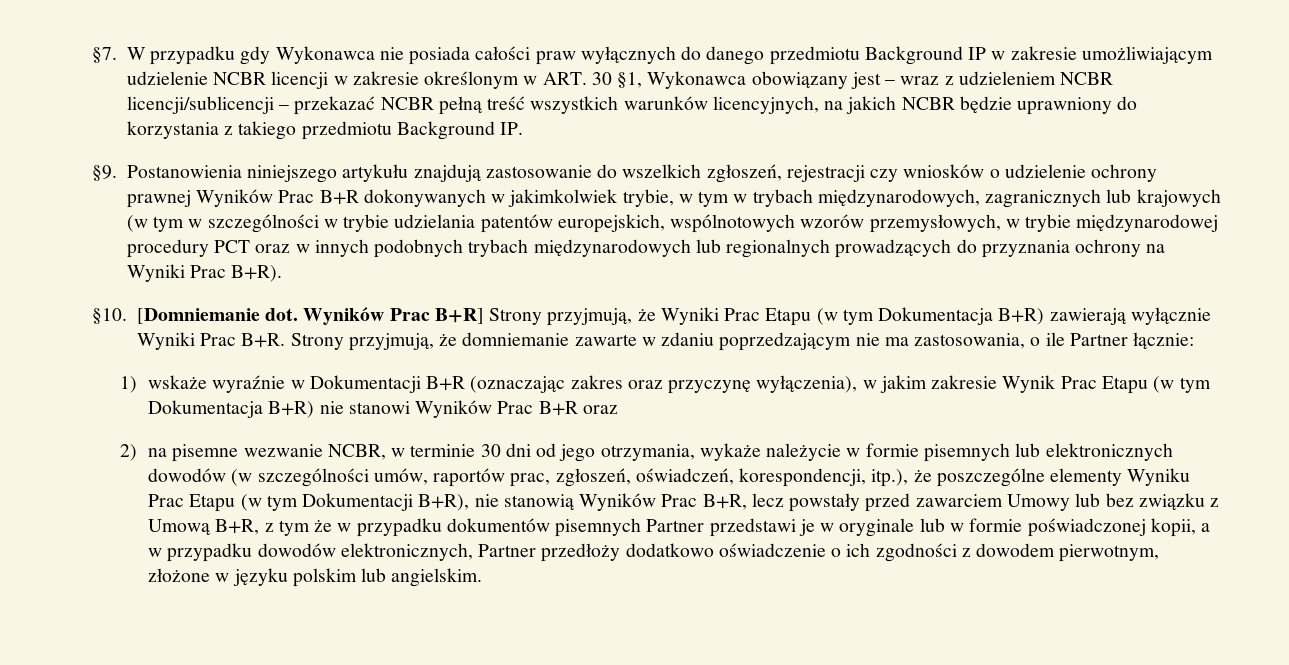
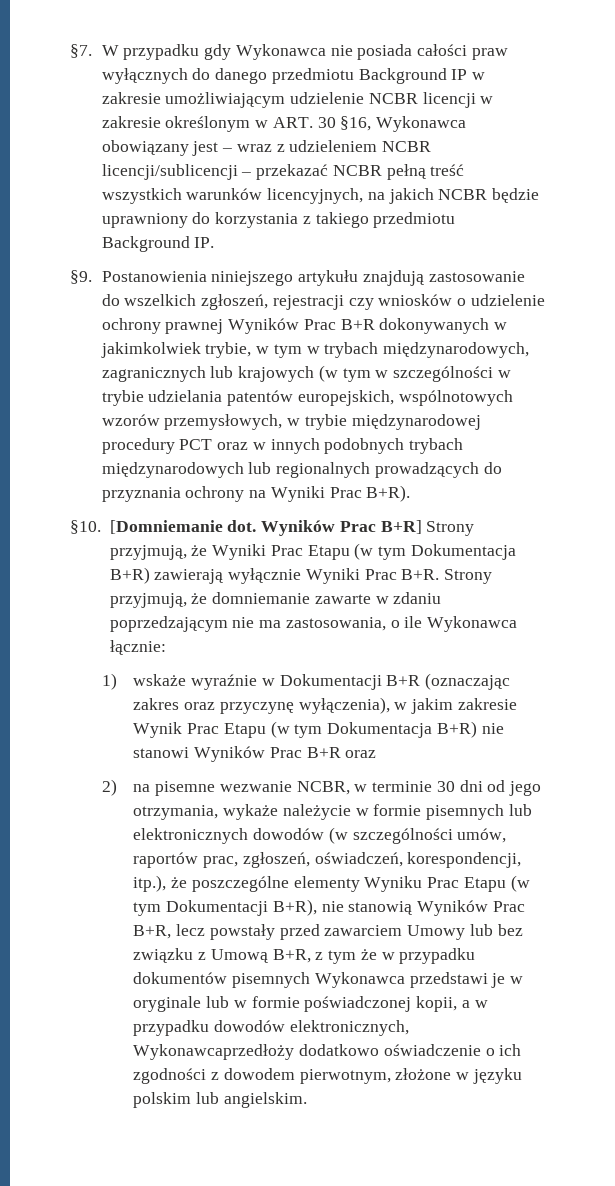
[617,72,643,88] §1, -> [340,116,372,131] §16,
[1069,333,1128,346] Partner -> [427,616,518,632] Wykonawca
[646,519,705,532] Partner -> [314,972,405,988] Wykonawca
[478,543,621,562] Partner przedłoży -> [133,1044,295,1060] Wykonawcaprzedłoży

